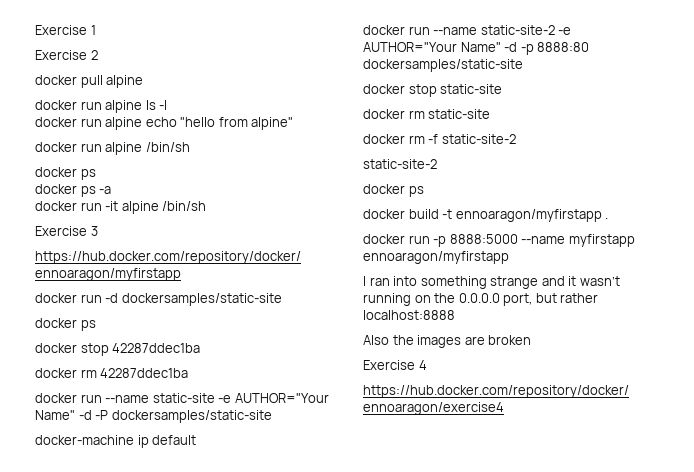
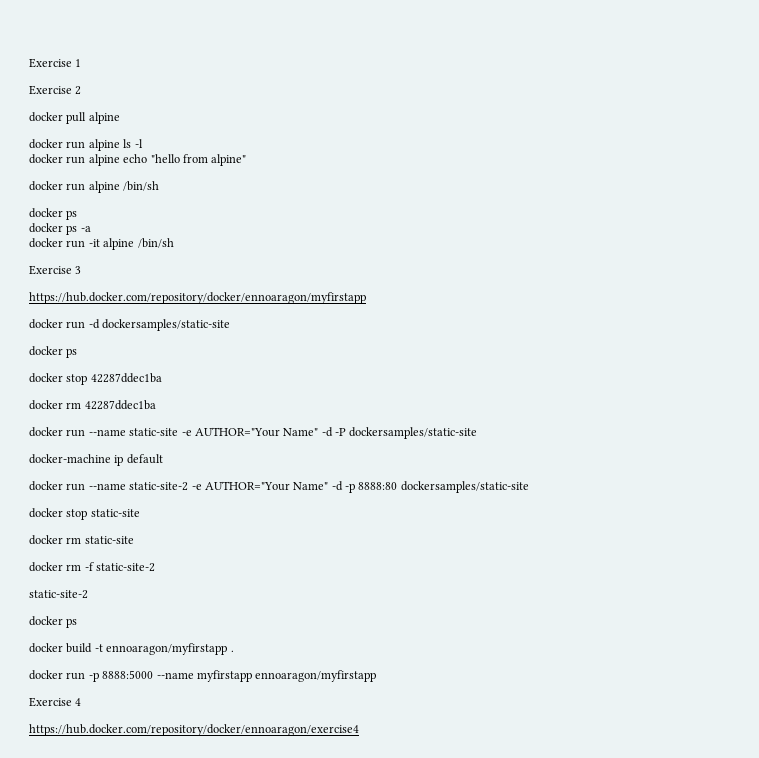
[363,276,620,289] [363,293,599,306] [363,310,455,320] [363,335,532,348] // I ran into something strange and it wasn’t running on the 0.0.0.0 port, but rather localhost:8888 // Also the images are broken -> (377, 676) none

